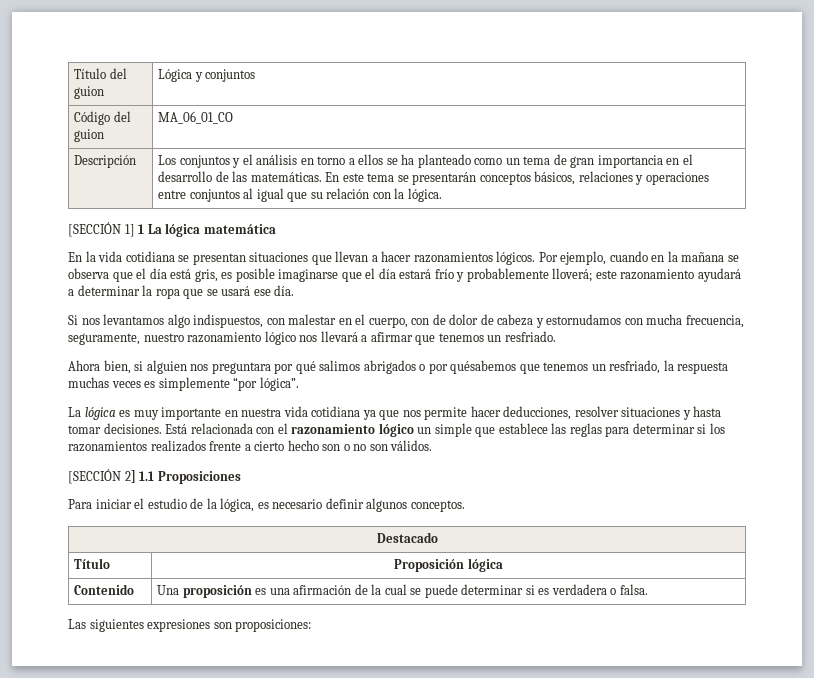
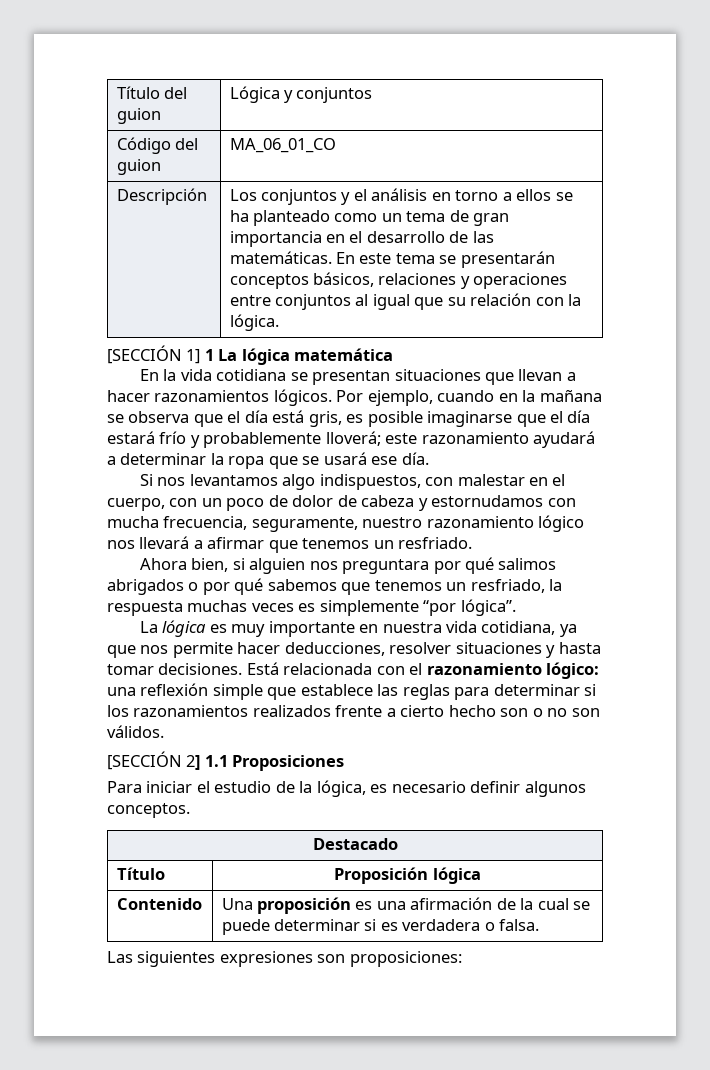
(430, 321) none -> [201,498,265,511] un poco
[450,360,517,374] quésabemos -> [234,578,337,595] qué sabemos
[311,406,361,417] cotidiana -> [481,621,556,635] cotidiana,
[378,423,432,437] lógico un -> [546,662,600,679] [107,683,209,696] lógico: una reflexión

